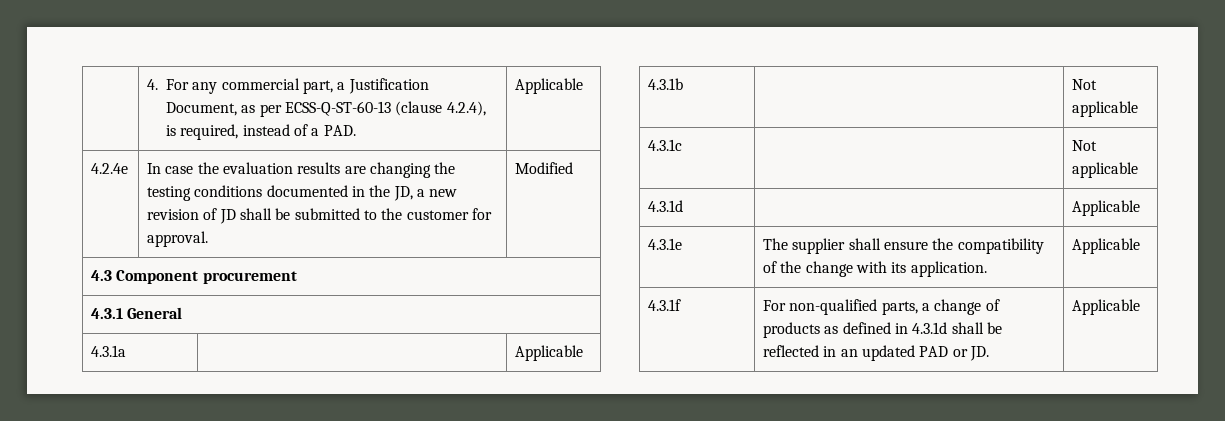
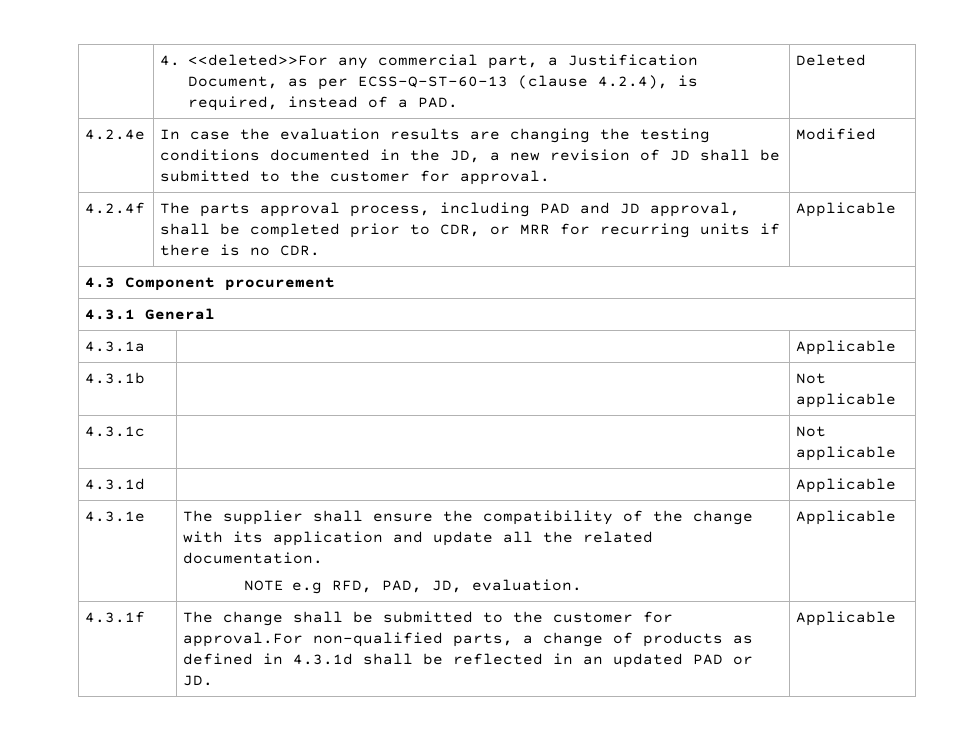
[166,79,190,90] For -> [188,54,329,66] <<deleted>>For
[515,78,584,94] Applicable -> [796,54,867,66] Deleted
(574, 168) none -> [85,202,146,214] [160,202,741,217] [160,223,781,238] [160,244,321,256] [796,202,897,217] // 4.2.4f | The parts approval process, including PAD and JD approval, shall be completed prior to CDR, or MRR for recurring units if there is no CDR. | Applicable
[910,261,987,277] [1072,238,1141,254] [648,299,682,311] [763,300,787,311] application. | Applicable // 4.3.1f | For -> [273,531,654,546] [183,552,324,564] [244,579,583,594] [796,510,897,525] [85,611,146,623] [183,611,674,626] [183,632,304,647] application and update all the related documentation. // NOTE e.g RFD, PAD, JD, evaluation. | Applicable // 4.3.1f | The change shall be submitted to the customer for approval.For

